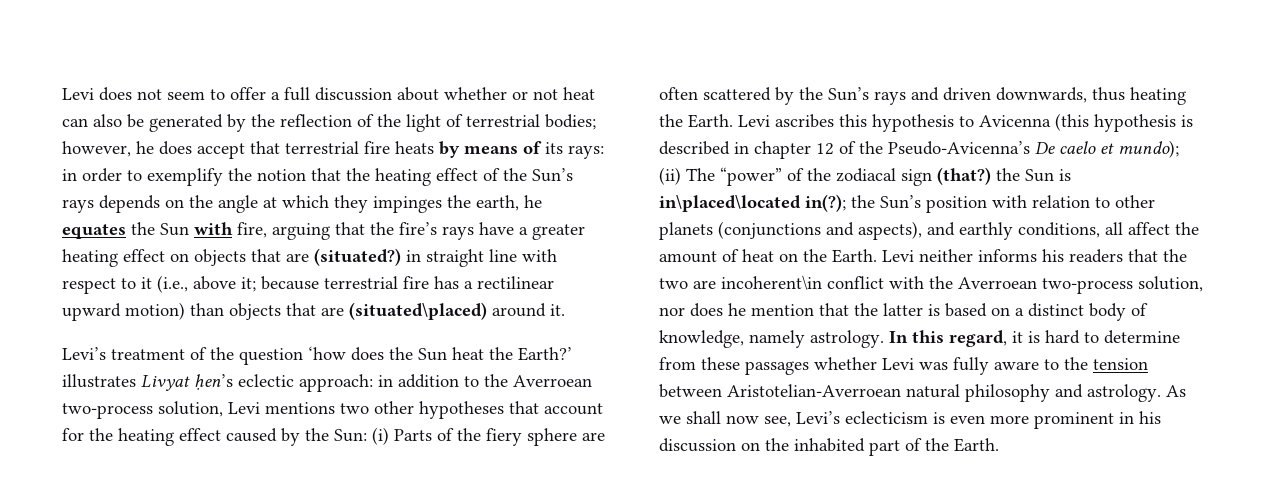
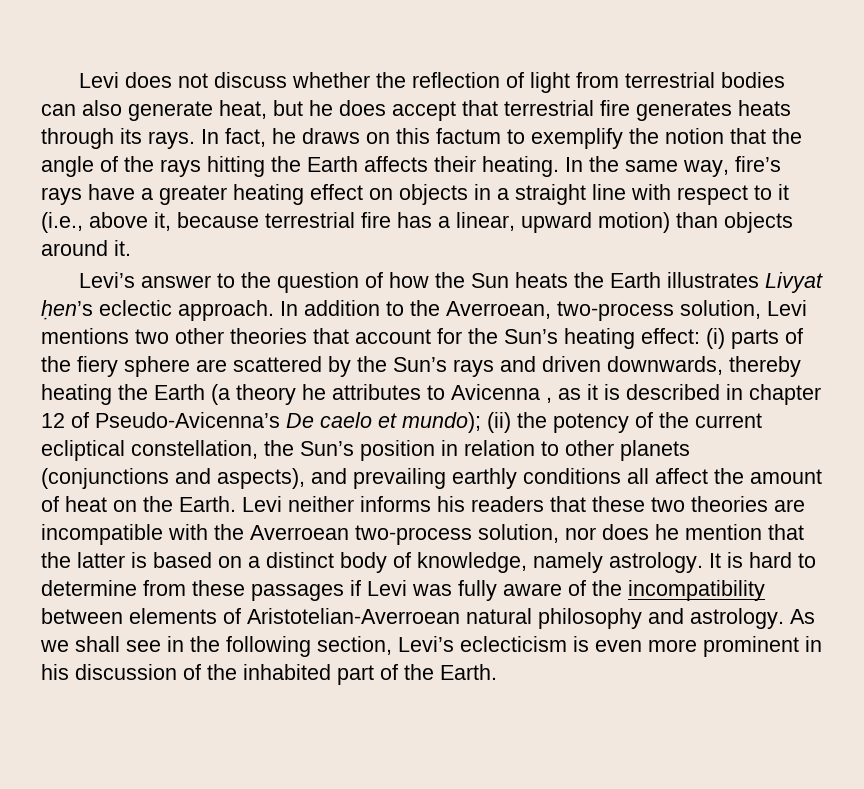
[167,87,595,101] [62,114,596,132] [62,141,131,157] seem to offer a full discussion about whether or not heat can also be generated by the reflection of the light of terrestrial bodies; however, -> [214,72,786,93] [41,100,303,121] discuss whether the reflection of light from terrestrial bodies can also generate heat, but
[395,141,604,159] [62,168,122,182] heats by means of its rays: in order -> [636,100,791,121] [41,128,501,149] generates heats through its rays. In fact, he draws on this factum
[375,168,573,186] [62,195,542,213] [62,222,394,240] heating effect of the Sun’s rays depends on the angle at which they impinges the earth, he equates the Sun with fire, arguing that the -> [41,156,729,177] angle of the rays hitting the Earth affects their heating. In the same way,
[251,248,421,266] that are (situated?) in -> [474,184,509,200] in a
[241,277,256,292] it; -> [154,212,171,231] it,
[477,276,554,289] rectilinear -> [456,212,515,231] linear,
[286,302,487,320] that are (situated\placed) -> (793, 222) none
[111,346,572,365] treatment of the question ‘how does the Sun heat the Earth?’ -> [141,272,662,293] answer to the question of how the Sun heats the Earth
[299,374,393,392] approach: in -> [178,300,298,321] approach. In
[513,375,592,387] Averroean -> [446,301,551,319] Averroean,
[419,401,504,419] hypotheses -> [230,328,307,344] theories
[118,427,432,446] heating effect caused by the Sun: (i) Parts -> [504,328,779,349] Sun’s heating effect: (i) parts
[659,87,698,100] often -> (227, 365) none
[1092,87,1125,101] thus -> [729,356,801,377] thereby
[688,113,1176,132] Earth. Levi ascribes this hypothesis to Avicenna (this hypothesis -> [154,384,598,405] Earth (a theory he attributes to Avicenna , as it
[859,141,883,154] the -> (89, 420) none
[686,167,1071,186] [659,194,846,212] The “power” of the zodiacal sign (that?) the Sun is in\placed\located in(?); -> [517,412,762,433] [41,440,258,461] the potency of the current ecliptical constellation,
[992,195,1027,208] with -> [441,440,458,456] in
[959,222,1100,240] earthly conditions, -> [353,468,621,489] prevailing earthly conditions
[1163,249,1187,262] [659,275,884,290] the two are incoherent\in conflict -> [592,496,805,512] [41,524,163,545] these two theories are incompatible
[889,330,1023,347] In this regard, it -> [709,553,721,568] It
[814,357,877,370] whether -> [350,580,361,596] if
[1044,357,1148,370] [659,384,722,398] to the tension between -> [568,580,765,601] [41,608,241,624] of the incompatibility between elements of
[726,415,791,427] now see, -> [126,636,392,657] see in the following section,
[741,442,760,451] on -> [183,664,201,680] of

